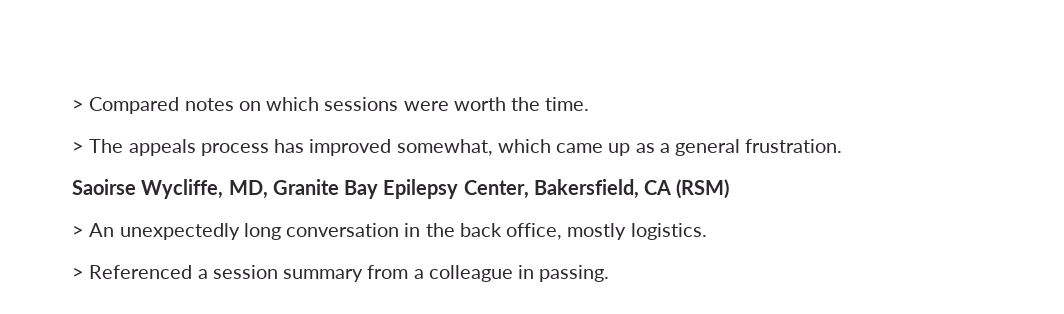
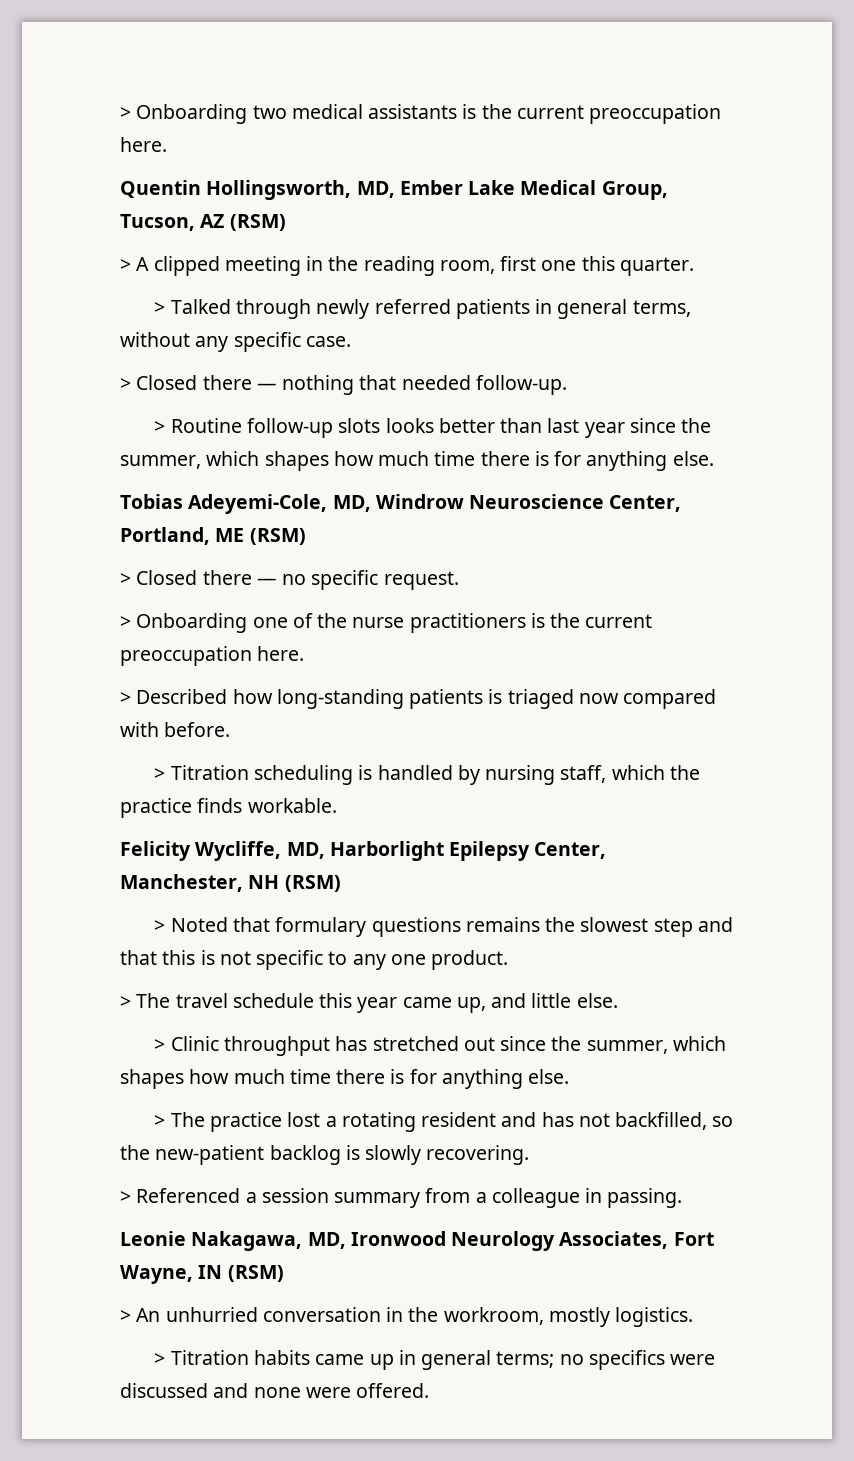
[72,97,590,114] [72,139,843,156] [72,179,730,199] [72,223,707,240] > Compared notes on which sessions were worth the time. // > The appeals process has improved somewhat, which came up as a general frustration. // Saoirse Wycliffe, MD, Granite Bay Epilepsy Center, Bakersfield, CA (RSM) // > An unexpectedly long conversation in the back office, mostly logistics. -> [120,104,722,124] [120,137,167,152] [120,180,668,200] [120,214,286,231] [120,256,694,276] [154,299,691,319] [120,332,351,352] [120,375,567,395] [154,418,712,438] [120,451,714,471] [120,494,682,514] [120,527,306,545] [120,570,459,590] [120,613,653,633] [120,646,305,666] [120,689,717,709] [120,722,231,737] [154,765,700,785] [120,798,337,818] [120,841,607,861] [120,874,341,892] [154,917,733,937] [120,950,509,970] [120,993,618,1013] [154,1036,726,1056] [120,1069,570,1089] [154,1112,734,1132] [120,1145,530,1165] > Onboarding two medical assistants is the current preoccupation here. // Quentin Hollingsworth, MD, Ember Lake Medical Group, Tucson, AZ (RSM) // > A clipped meeting in the reading room, first one this quarter. // > Talked through newly referred patients in general terms, without any specific case. // > Closed there — nothing that needed follow-up. // > Routine follow-up slots looks better than last year since the summer, which shapes how much time there is for anything else. // Tobias Adeyemi-Cole, MD, Windrow Neuroscience Center, Portland, ME (RSM) // > Closed there — no specific request. // > Onboarding one of the nurse practitioners is the current preoccupation here. // > Described how long-standing patients is triaged now compared with before. // > Titration scheduling is handled by nursing staff, which the practice finds workable. // Felicity Wycliffe, MD, Harborlight Epilepsy Center, Manchester, NH (RSM) // > Noted that formulary questions remains the slowest step and that this is not specific to any one product. // > The travel schedule this year came up, and little else. // > Clinic throughput has stretched out since the summer, which shapes how much time there is for anything else. // > The practice lost a rotating resident and has not backfilled, so the new-patient backlog is slowly recovering.
(610, 273) none -> [120,1231,714,1251] [120,1265,284,1284] [120,1307,694,1327] [154,1350,716,1370] [120,1383,430,1398] // Leonie Nakagawa, MD, Ironwood Neurology Associates, Fort Wayne, IN (RSM) // > An unhurried conversation in the workroom, mostly logistics. // > Titration habits came up in general terms; no specifics were discussed and none were offered.

